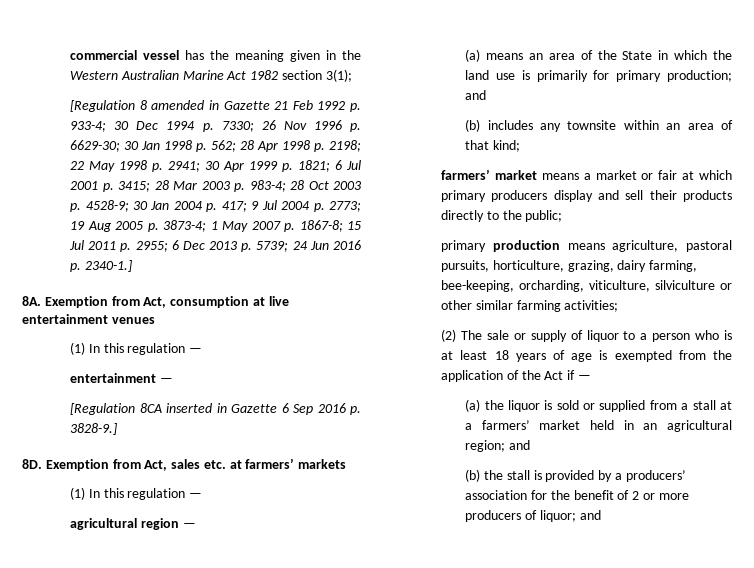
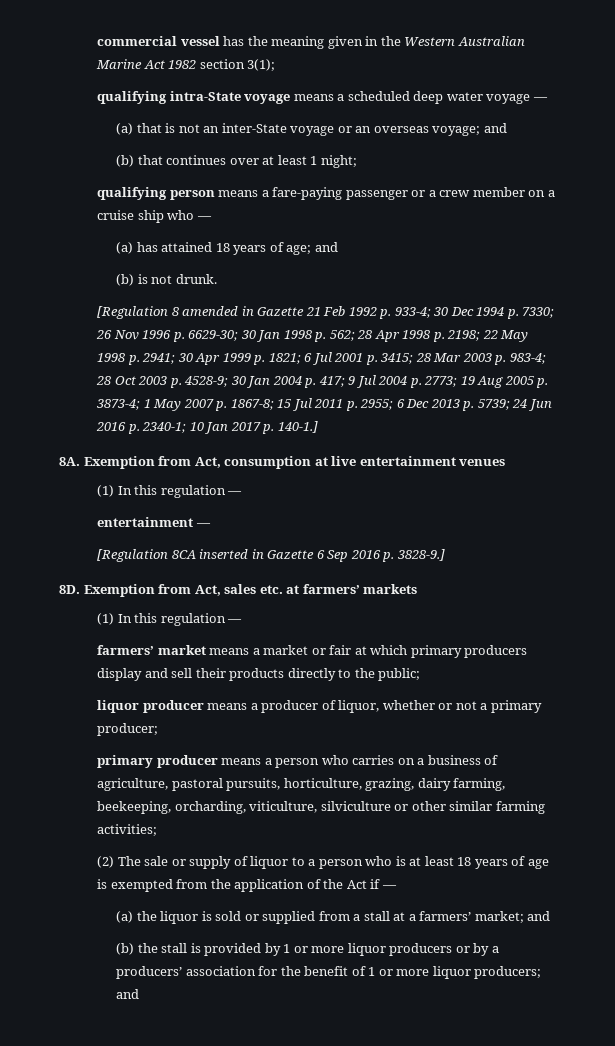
(352, 75) none -> [97,91,548,104] [116,123,507,136] [116,155,357,168] [97,187,555,200] [97,210,212,223] [116,242,338,255] [116,274,217,286] // qualifying intra-State voyage means a scheduled deep water voyage — // (a) that is not an inter-State voyage or an overseas voyage; and // (b) that continues over at least 1 night; // qualifying person means a fare-paying passenger or a crew member on a cruise ship who — // (a) has attained 18 years of age; and // (b) is not drunk.
[84,260,132,272] 2340-1.] -> [142,421,318,434] 2340-1; 10 Jan 2017 p. 140-1.]
[70,518,196,530] [465,49,732,62] [465,70,732,82] [465,90,487,100] [465,119,733,132] [465,140,520,152] // agricultural region — // (a) means an area of the State in which the land use is primarily for primary production; and // (b) includes any townsite within an area of that kind; -> (243, 621) none
[441,240,605,252] primary production means -> [97,700,542,713] [97,723,159,736] [97,755,499,768] liquor producer means a producer of liquor, whether or not a primary producer; // primary producer means a person who carries on a business of
[441,280,515,292] bee-keeping, -> [97,801,172,814] beekeeping,
[539,420,732,432] [465,440,506,452] market held in an agricultural region; -> [474,911,524,923] market;
(613, 476) none -> [283,943,490,956] 1 or more liquor producers or by
[632,491,689,500] [465,510,576,522] 2 or more producers of liquor; -> [368,966,542,979] 1 or more liquor producers;

